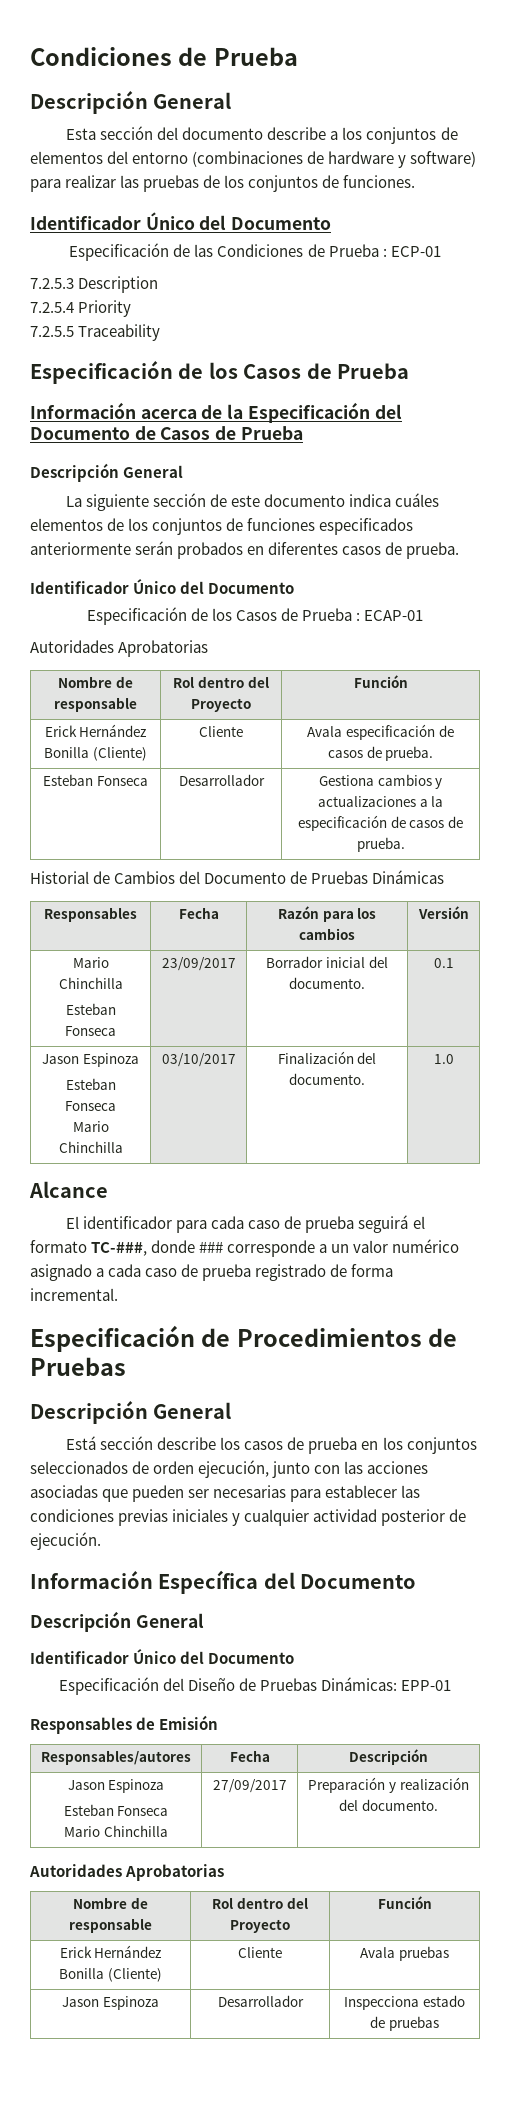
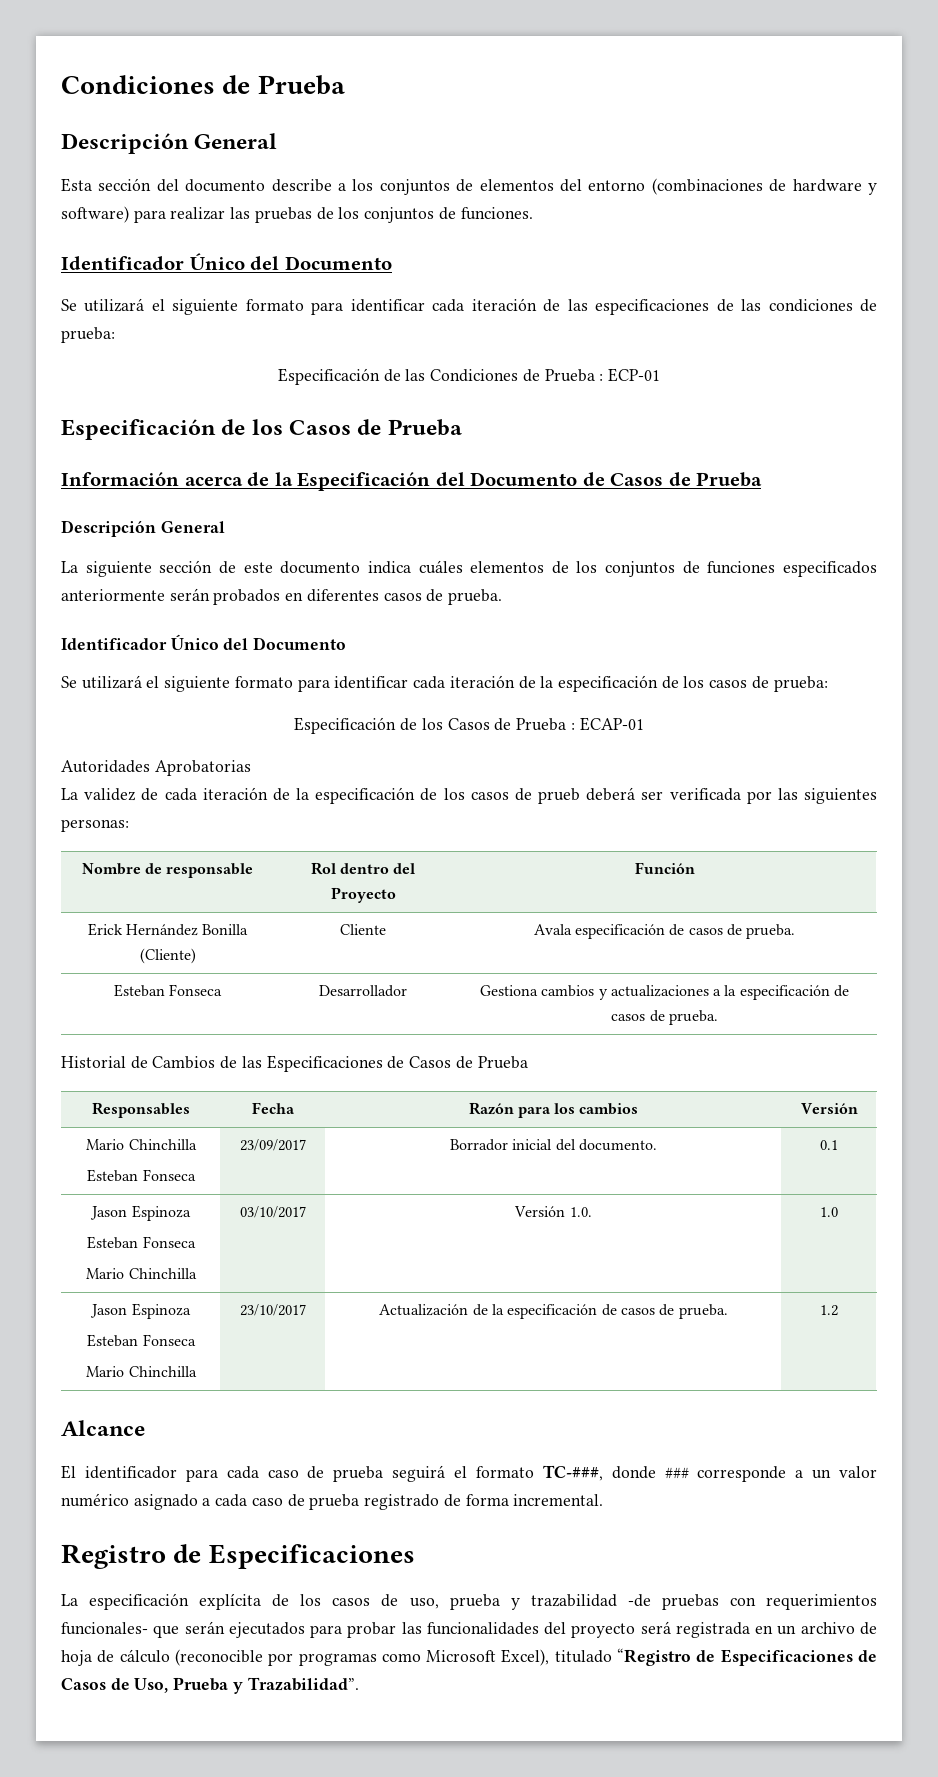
(332, 223) none -> [61,298,877,315] [61,327,115,343] // Se utilizará el siguiente formato para identificar cada iteración de las especificaciones de las condiciones de prueba:
[30,276,159,293] [30,300,132,317] [30,324,161,341] // 7.2.5.3 Description // 7.2.5.4 Priority // 7.2.5.5 Traceability -> (661, 375) none
(295, 588) none -> [61,675,828,692] // Se utilizará el siguiente formato para identificar cada iteración de la especificación de los casos de prueba:
(209, 648) none -> [61,787,877,804] [61,819,129,832] // La validez de cada iteración de la especificación de los casos de prueb deberá ser verificada por las siguientes personas:
[179,870,445,884] del Documento de Pruebas Dinámicas -> [220,1055,528,1072] de las Especificaciones de Casos de Prueba
[277,1051,377,1064] [289,1073,365,1085] [433,1054,454,1064] Finalización del documento. | 1.0 -> [514,1206,592,1217] [820,1207,838,1217] [90,1303,191,1319] [87,1334,196,1347] [86,1366,197,1377] [240,1304,306,1316] [379,1304,728,1319] [820,1305,838,1316] Versión 1.0. | 1.0 // Jason Espinoza // Esteban Fonseca // Mario Chinchilla | 23/10/2017 | Actualización de la especificación de casos de prueba. | 1.2
[30,1325,458,1352] [30,1357,126,1376] [30,1401,232,1424] [66,1436,477,1454] [30,1460,429,1478] [30,1485,421,1502] [30,1509,467,1526] [30,1532,101,1550] [30,1570,417,1594] [30,1611,204,1632] [30,1649,295,1664] [58,1677,452,1695] [30,1715,219,1734] [41,1750,191,1765] [229,1750,270,1762] [349,1749,428,1765] [67,1779,165,1793] [63,1804,169,1816] [64,1825,168,1837] [212,1779,287,1793] [308,1777,469,1793] [339,1799,438,1811] [29,1864,225,1881] [73,1897,148,1909] [69,1918,152,1933] [212,1897,308,1909] [230,1919,290,1933] [377,1896,432,1909] [59,1945,163,1958] [59,1968,162,1982] [238,1947,282,1958] [360,1946,449,1961] [62,1996,159,2010] [217,1995,304,2007] [344,1995,465,2010] [370,2016,439,2031] Especificación de Procedimientos de Pruebas // Descripción General // Está sección describe los casos de prueba en los conjuntos seleccionados de orden ejecución, junto con las acciones asociadas que pueden ser necesarias para establecer las condiciones previas iniciales y cualquier actividad posterior de ejecución. // Información Específica del Documento // Descripción General // Identificador Único del Documento // Especificación del Diseño de Pruebas Dinámicas: EPP-01 // Responsables de Emisión // Responsables/autores | Fecha | Descripción // Jason Espinoza // Esteban Fonseca // Mario Chinchilla | 27/09/2017 | Preparación y realización del documento. // Autoridades Aprobatorias // Nombre de responsable | Rol dentro del Proyecto | Función // Erick Hernández Bonilla (Cliente) | Cliente | Avala pruebas // Jason Espinoza | Desarrollador | Inspecciona estado de pruebas -> [61,1544,415,1569] [61,1593,877,1610] [61,1621,877,1638] [61,1648,877,1666] [61,1677,359,1694] Registro de Especificaciones // La especificación explícita de los casos de uso, prueba y trazabilidad -de pruebas con requerimientos funcionales- que serán ejecutados para probar las funcionalidades del proyecto será registrada en un archivo de hoja de cálculo (reconocible por programas como Microsoft Excel), titulado “Registro de Especificaciones de Casos de Uso, Prueba y Trazabilidad”.

